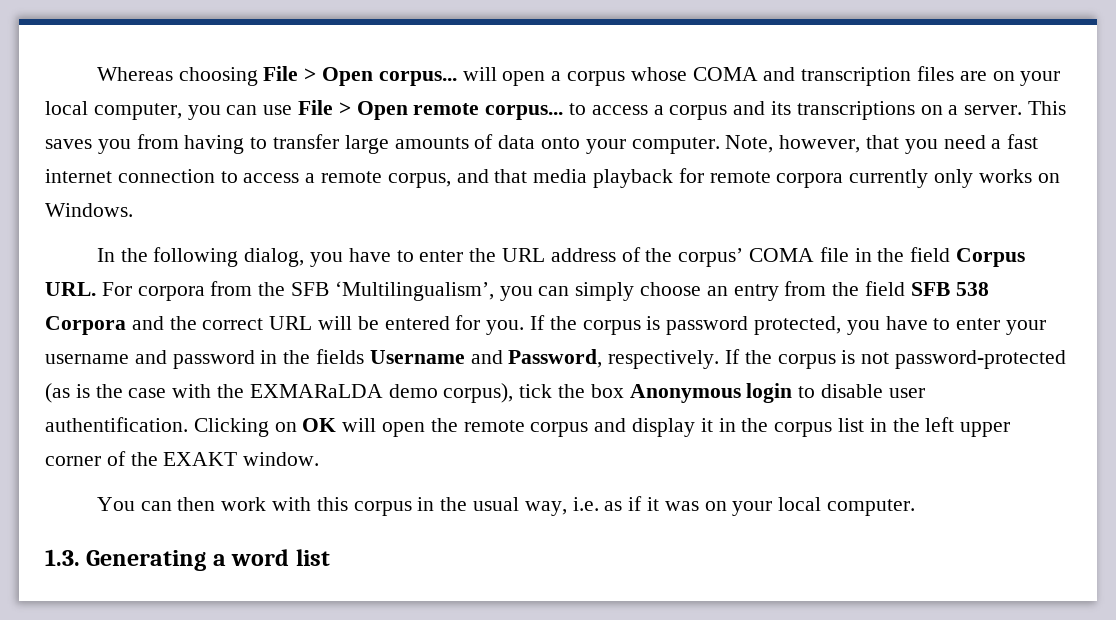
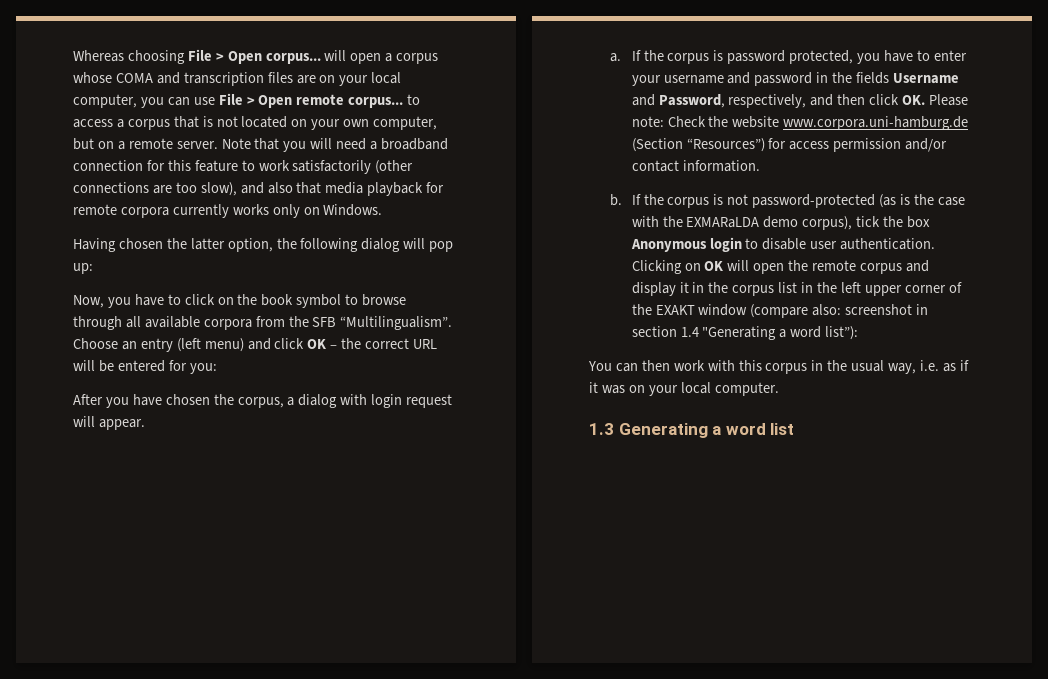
[733,101,1067,120] [45,134,861,154] and its transcriptions on a server. This saves you from having to transfer large amounts of data onto your computer. Note, however, -> [173,116,438,130] [73,138,251,150] that is not located on your own computer, but on a remote server. Note
(938, 146) none -> [310,138,333,149] will
[1007,134,1039,149] [45,169,489,188] fast internet connection to access a remote corpus, and -> [381,138,449,150] [73,160,414,174] [73,182,293,196] broadband connection for this feature to work satisfactorily (other connections are too slow), and also
[934,169,1032,188] only works -> [232,204,300,218] works only
[96,247,1026,267] [45,281,989,301] [45,316,164,335] In the following dialog, you have to enter the URL address of the corpus’ COMA file in the field Corpus URL. For corpora from the SFB ‘Multilingualism’, you can simply choose an entry from the field SFB 538 Corpora and -> [73,238,454,252] [73,263,93,274] [73,294,407,308] [73,316,453,330] [73,338,338,352] Having chosen the latter option, the following dialog will pop up: // Now, you have to click on the book symbol to browse through all available corpora from the SFB “Multilingualism”. Choose an entry (left menu) and click OK –
[486,320,525,335] you. -> [189,363,217,374] [73,394,453,408] [73,416,145,430] [610,53,622,62] you: // After you have chosen the corpus, a dialog with login request will appear. // a.
[608,350,720,369] respectively. -> [728,94,969,108] [631,116,969,130] [631,138,948,152] [631,160,760,172] [610,194,623,206] respectively, and then click OK. Please note: Check the website www.corpora.uni-hamburg.de (Section “Resources”) for access permission and/or contact information. // b.
[45,417,188,432] authentification. -> [840,238,936,250] authentication.
[243,452,320,466] window. -> [698,304,929,318] [631,326,859,340] window (compare also: screenshot in section 1.4 "Generating a word list”):
[45,549,80,566] 1.3. -> [589,423,614,435] 1.3

